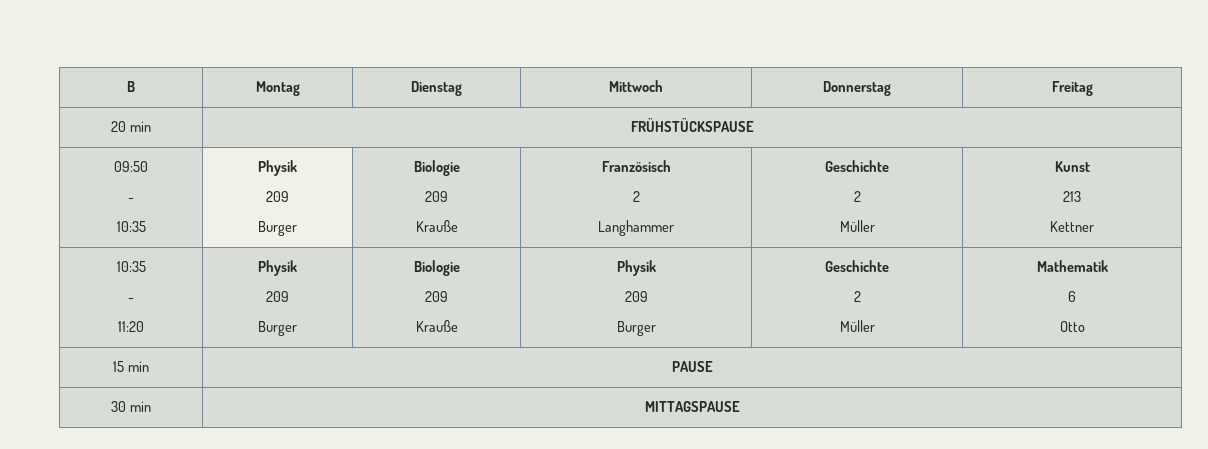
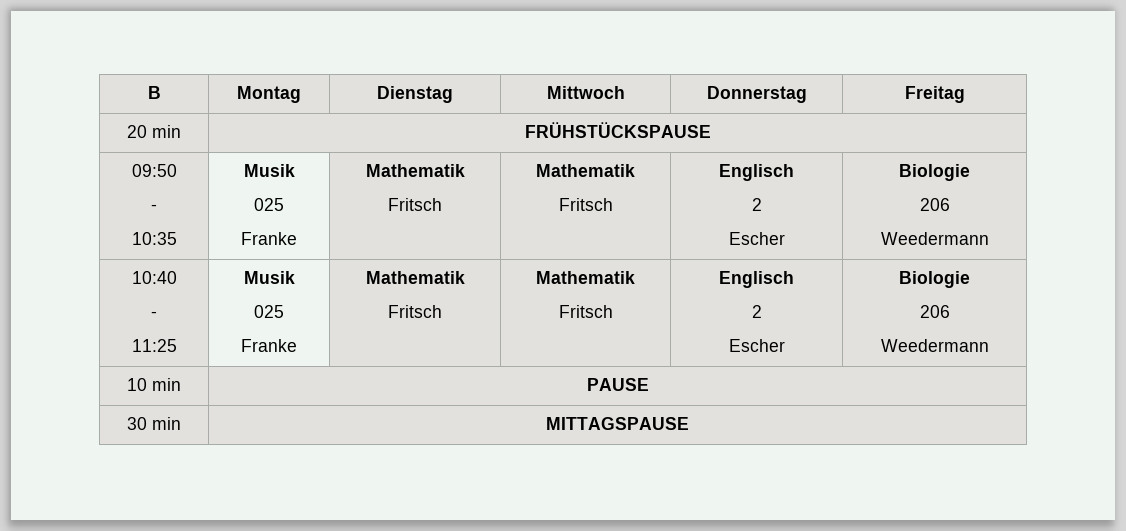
[258,160,297,176] [266,191,289,202] [258,221,297,236] [413,160,460,176] [424,191,448,202] [415,220,458,233] [601,160,671,172] [632,191,640,202] [598,220,674,236] [825,160,889,172] [853,191,861,202] [839,220,875,232] [1054,161,1090,172] [1063,191,1081,202] [1050,221,1094,232] [116,261,146,272] [128,298,134,302] [118,321,144,332] [258,260,297,276] [266,291,289,302] [258,321,297,336] [413,260,460,276] [424,291,448,302] [415,320,458,333] [616,260,656,276] [624,291,648,302] [616,321,656,336] [825,260,889,272] [853,291,861,302] [839,320,875,332] [1036,260,1108,272] [1068,291,1076,302] [1059,321,1085,332] [113,361,125,372] Physik // 209 // Burger | Biologie // 209 // Krauße | Französisch // 2 // Langhammer | Geschichte // 2 // Müller | Kunst // 213 // Kettner // 10:35 // - // 11:20 | Physik // 209 // Burger | Biologie // 209 // Krauße | Physik // 209 // Burger | Geschichte // 2 // Müller | Mathematik // 6 // Otto // 15 -> [243,164,295,177] [254,198,284,211] [241,232,297,245] [365,164,465,177] [387,198,442,211] [536,164,635,177] [558,198,613,211] [719,164,794,181] [751,198,762,211] [728,232,785,245] [899,164,970,181] [919,198,950,211] [880,232,989,245] [131,271,177,284] [151,311,157,318] [131,339,177,352] [243,271,295,284] [254,305,284,318] [241,339,297,352] [365,271,465,284] [387,305,442,318] [536,271,635,284] [558,305,613,318] [719,271,794,288] [751,305,762,318] [728,339,785,352] [899,271,970,288] [919,305,950,318] [880,339,989,352] [127,378,147,391] Musik // 025 // Franke | Mathematik // Fritsch | Mathematik // Fritsch | Englisch // 2 // Escher | Biologie // 206 // Weedermann // 10:40 // - // 11:25 | Musik // 025 // Franke | Mathematik // Fritsch | Mathematik // Fritsch | Englisch // 2 // Escher | Biologie // 206 // Weedermann // 10

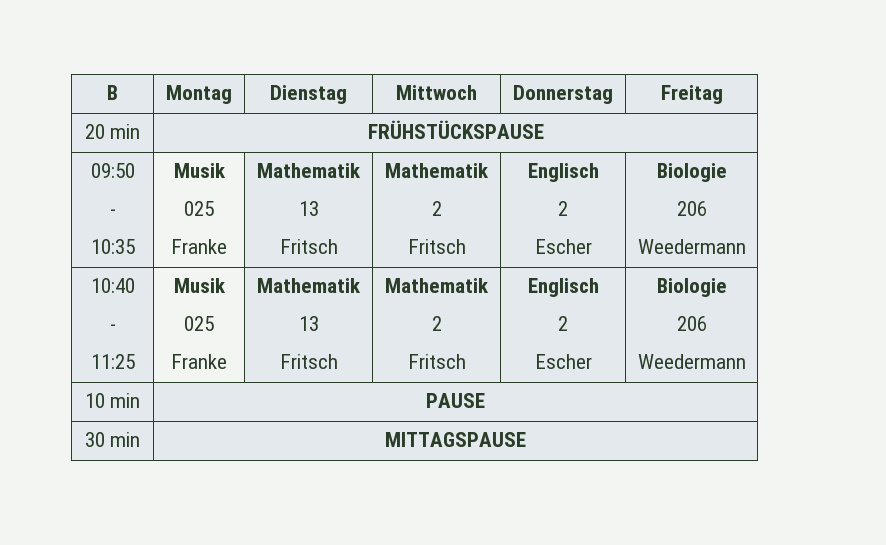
[387,198,442,211] [536,164,635,177] // Fritsch | Mathematik -> [298,201,319,216] [279,239,338,254] [385,163,489,178] [431,201,442,216] // 13 // Fritsch | Mathematik // 2
[387,305,442,318] [536,271,635,284] // Fritsch | Mathematik -> [298,316,319,331] [279,354,338,369] [385,278,489,293] [431,316,442,331] // 13 // Fritsch | Mathematik // 2

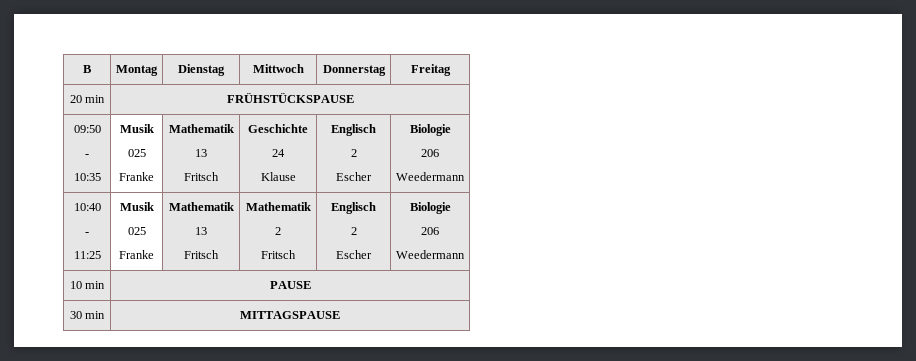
[385,163,489,178] [431,201,442,216] [407,239,466,254] Mathematik // 2 // Fritsch -> [248,124,308,133] [272,149,285,157] [260,172,296,181] Geschichte // 24 // Klause

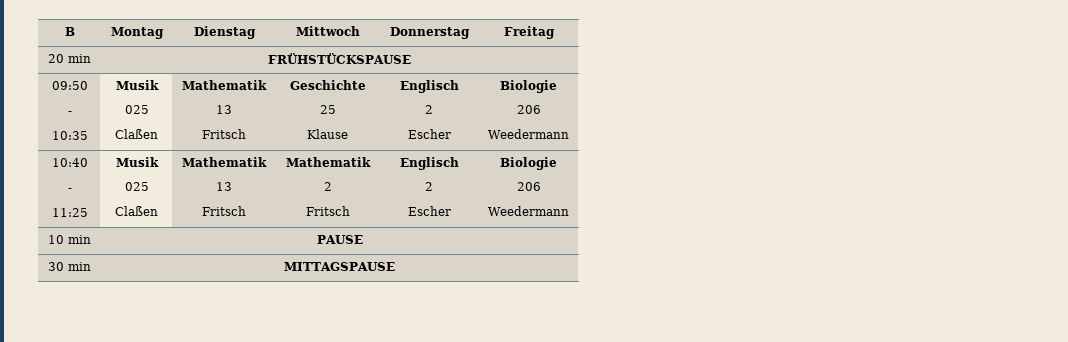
[119,172,154,181] Franke -> [115,129,158,139] Claßen
[272,149,285,157] 24 -> [319,105,336,114] 25
[119,250,154,259] Franke -> [115,206,158,216] Claßen

